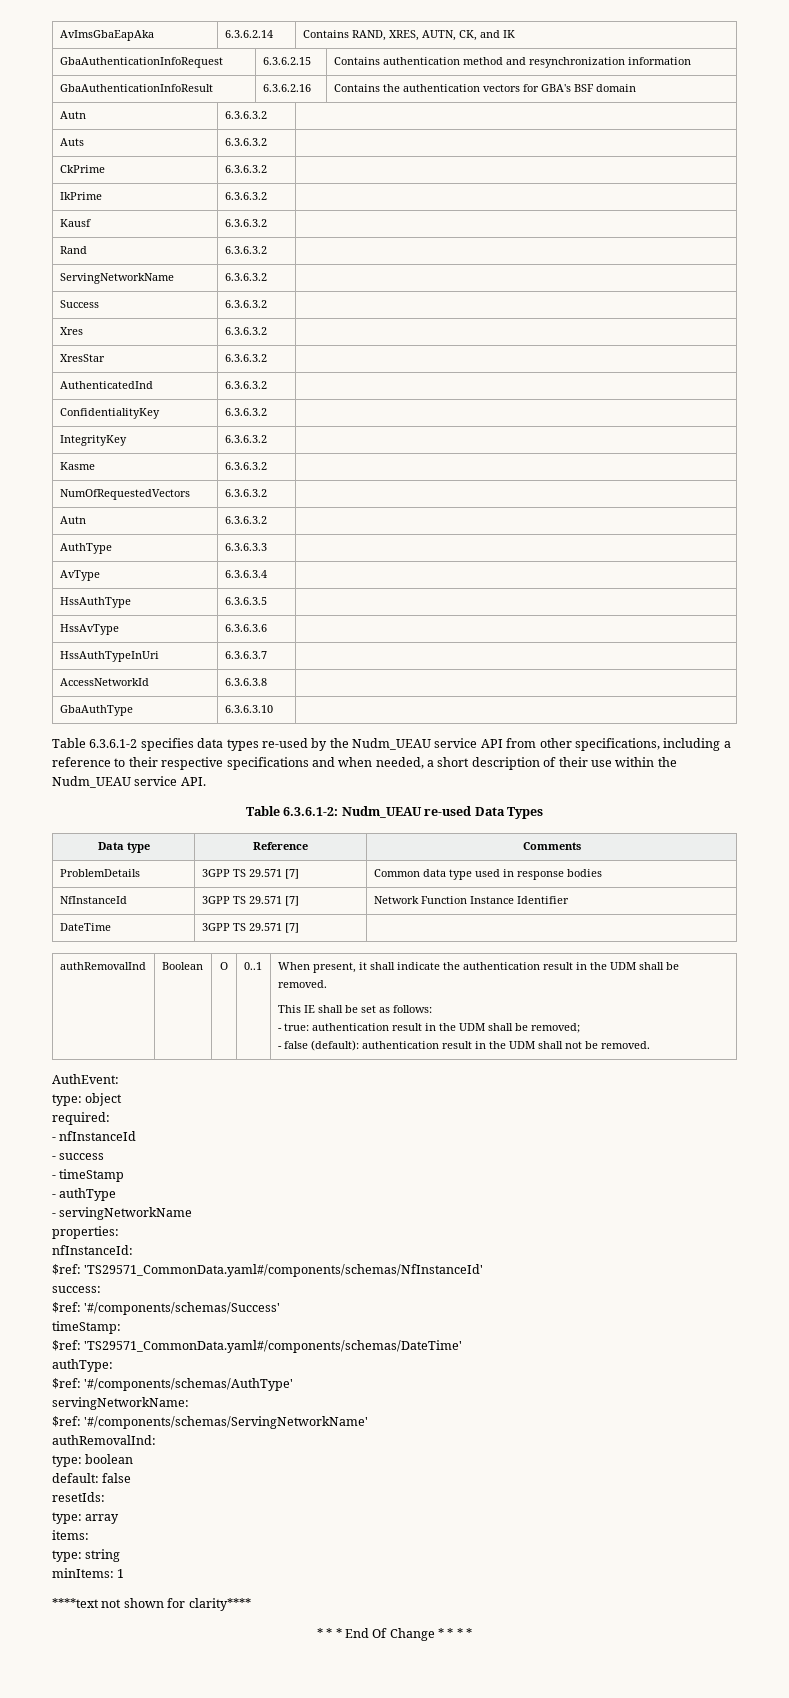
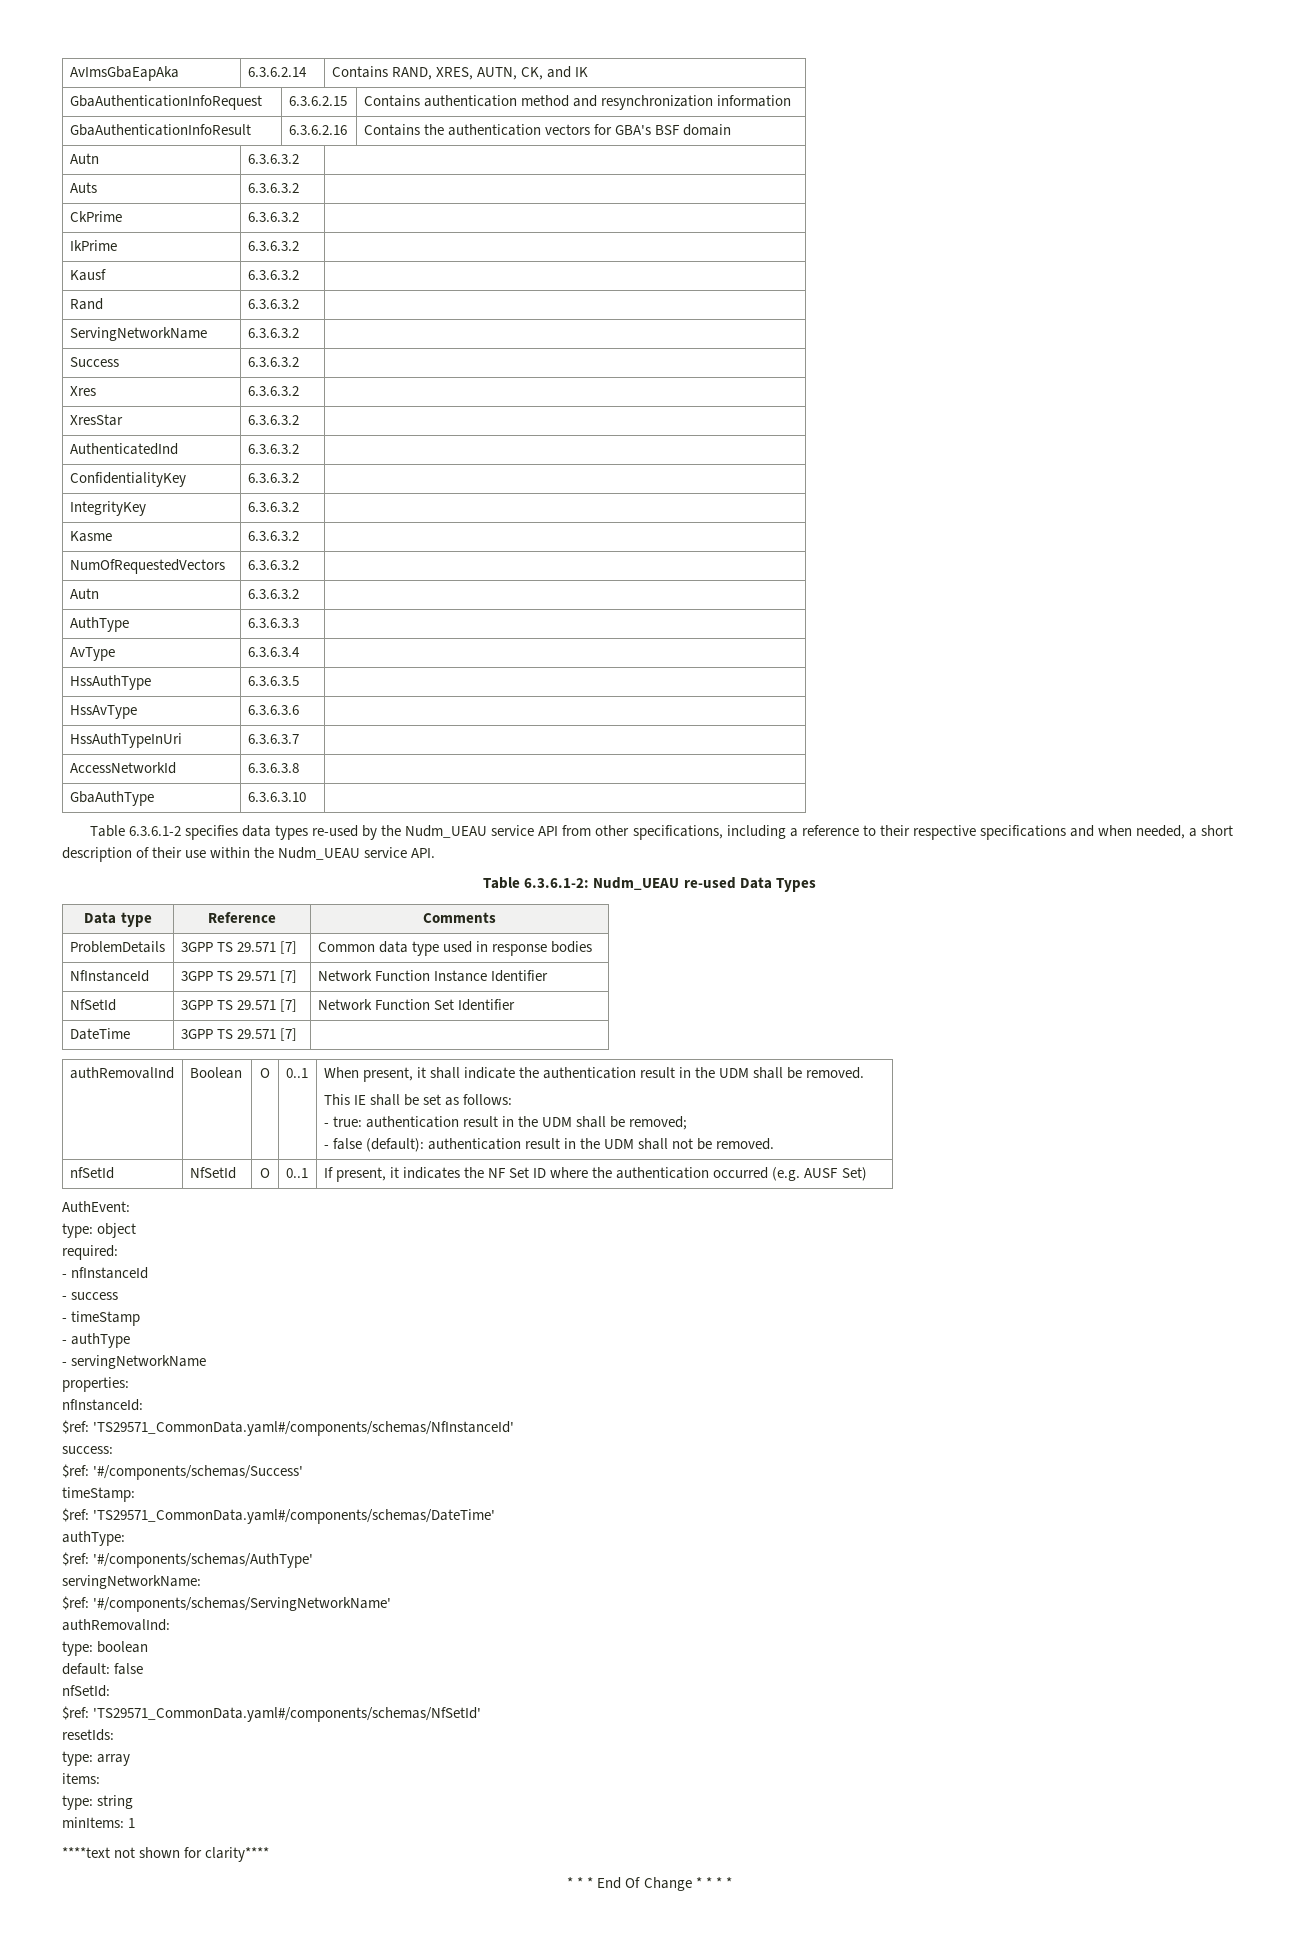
(569, 900) none -> [69,999,116,1011] [180,999,297,1012] [317,999,515,1011] // NfSetId | 3GPP TS 29.571 [7] | Network Function Set Identifier
(650, 1045) none -> [69,1167,114,1179] [189,1167,236,1179] [260,1168,270,1178] [285,1168,308,1178] [323,1167,867,1182] // nfSetId | NfSetId | O | 0..1 | If present, it indicates the NF Set ID where the authentication occurred (e.g. AUSF Set)
(132, 1478) none -> [62,1685,110,1697] [62,1706,482,1722] // nfSetId: // $ref: 'TS29571_CommonData.yaml#/components/schemas/NfSetId'

